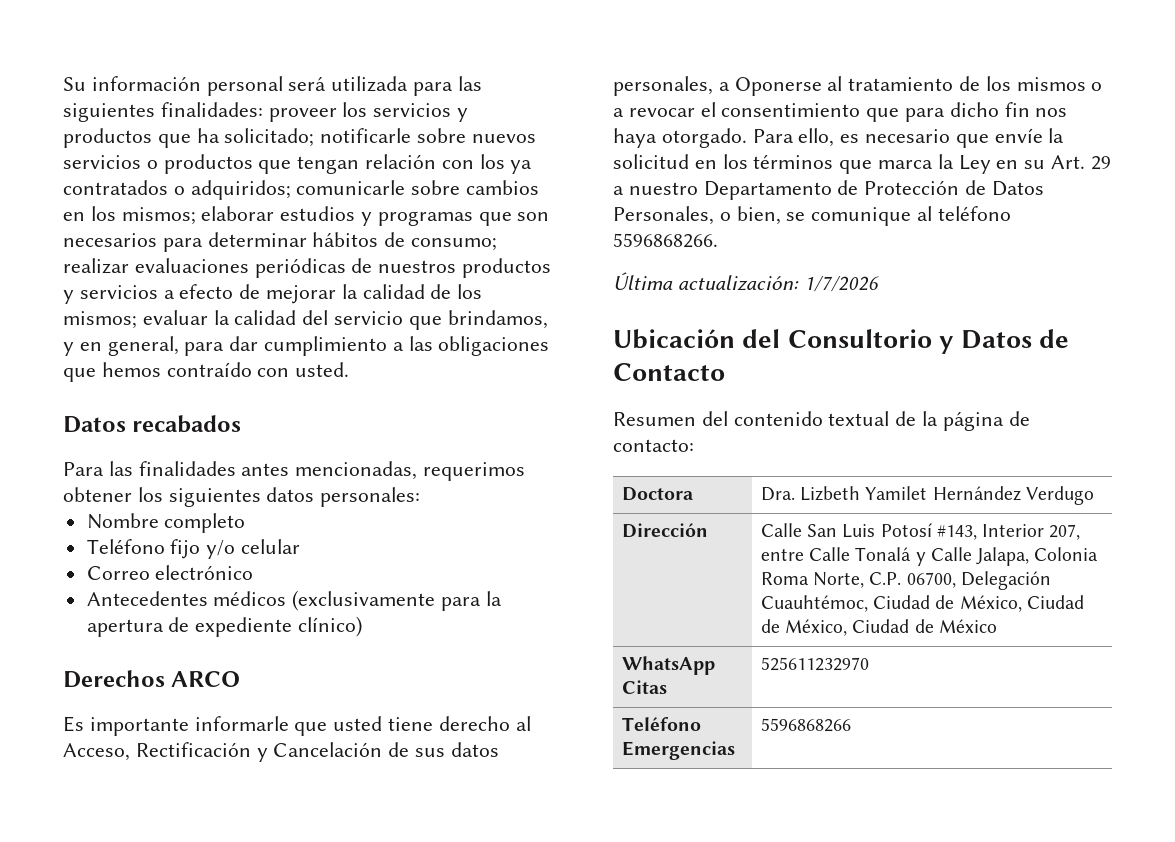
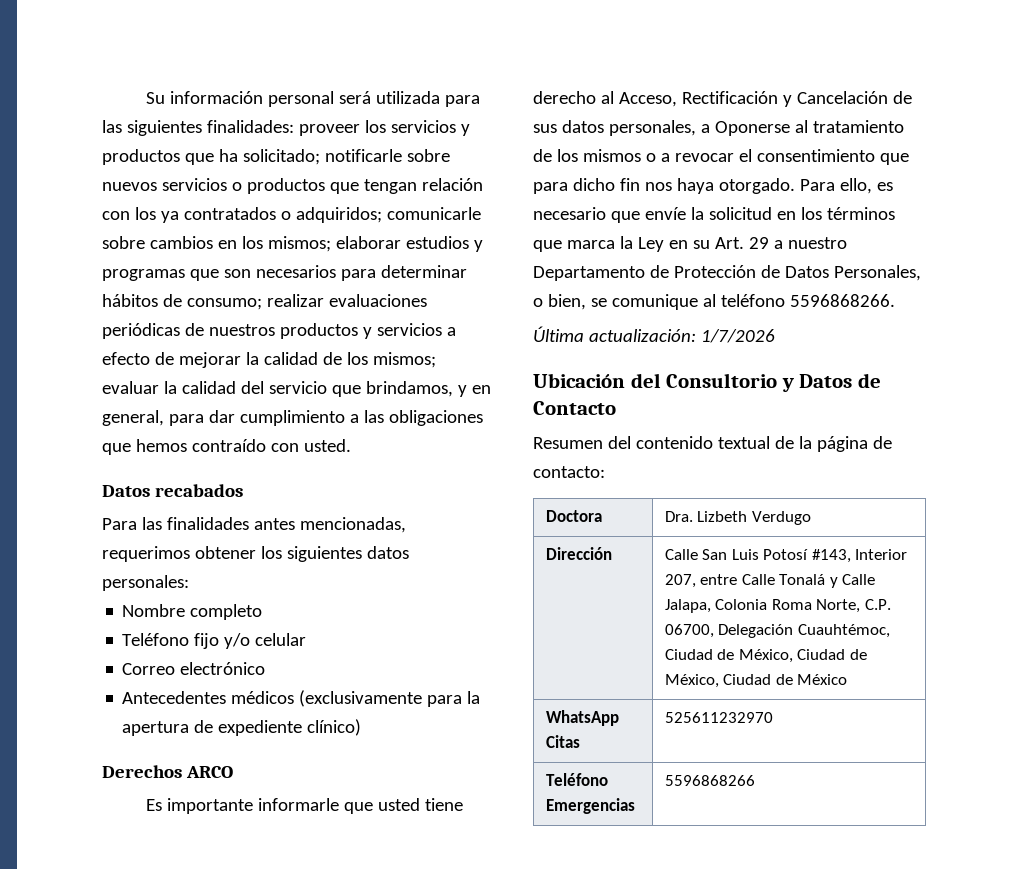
[865,486,1021,501] Yamilet Hernández -> (748, 516) none

